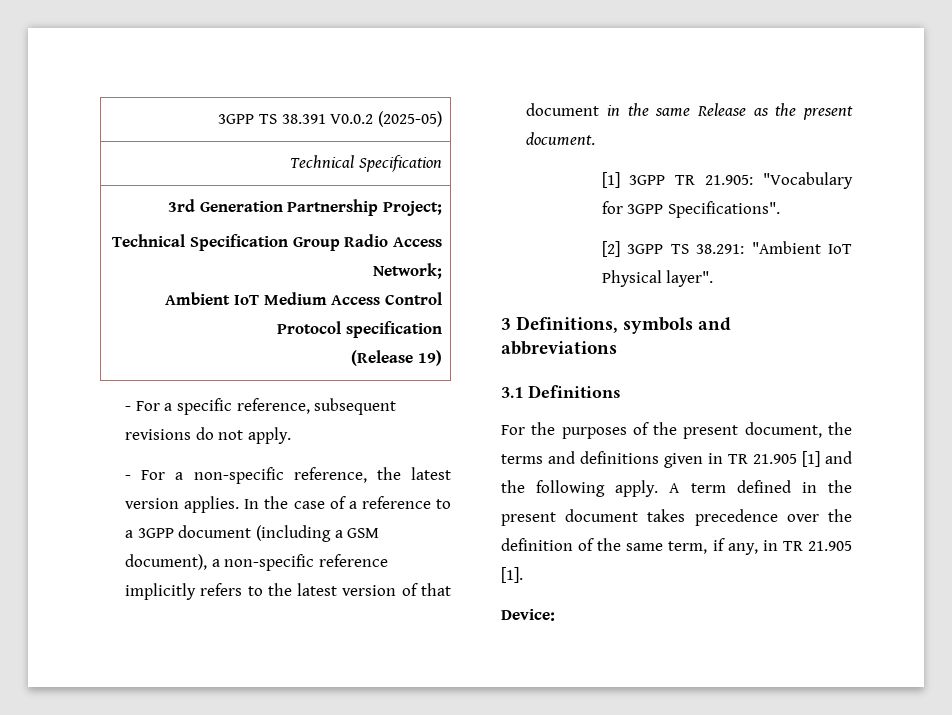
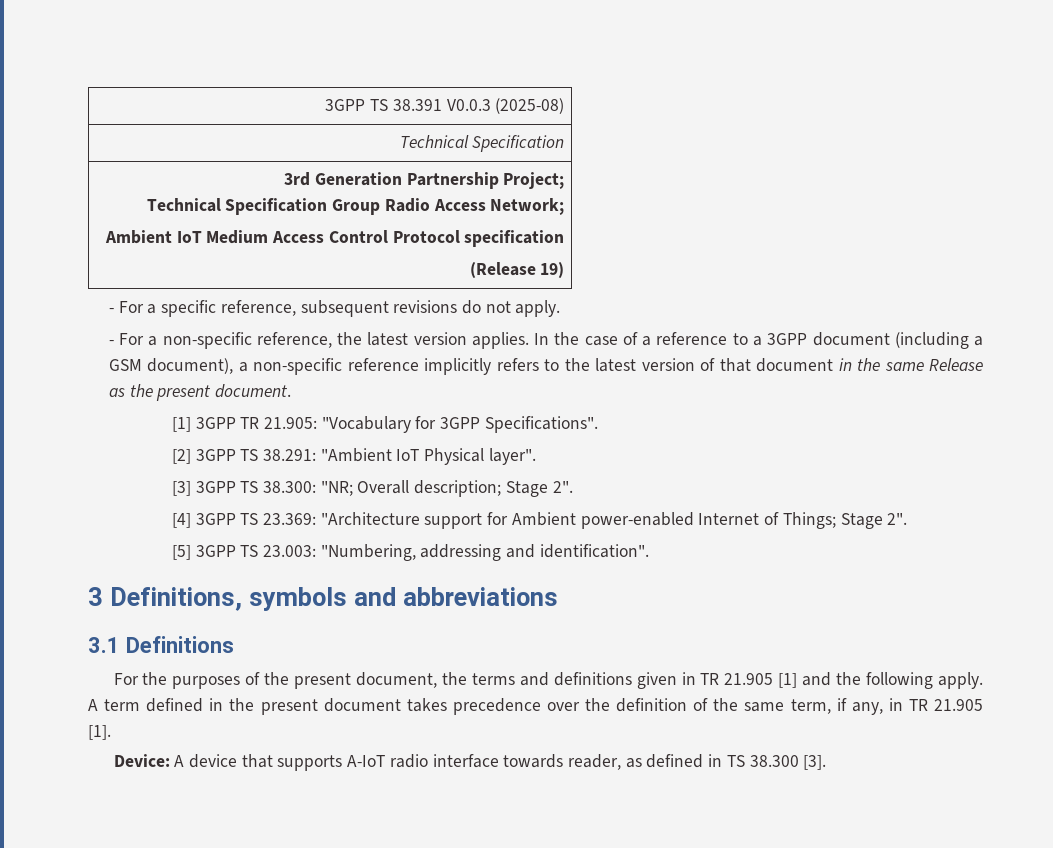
[330,111,442,127] V0.0.2 (2025-05) -> [446,98,565,114] V0.0.3 (2025-08)
(714, 278) none -> [171,480,573,497] [171,512,908,529] [171,544,649,561] // [3] 3GPP TS 38.300: "NR; Overall description; Stage 2". // [4] 3GPP TS 23.369: "Architecture support for Ambient power-enabled Internet of Things; Stage 2". // [5] 3GPP TS 23.003: "Numbering, addressing and identification".
(555, 615) none -> [174,754,827,771] A device that supports A-IoT radio interface towards reader, as defined in TS 38.300 [3].

